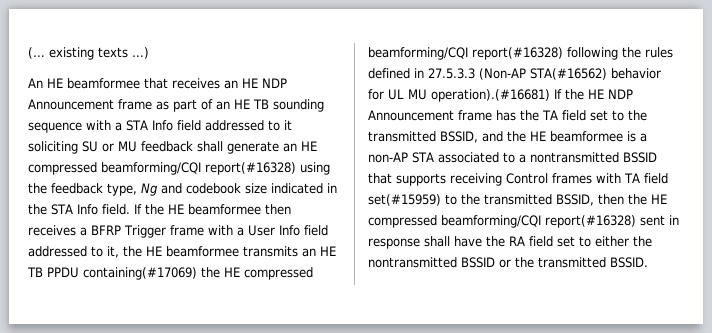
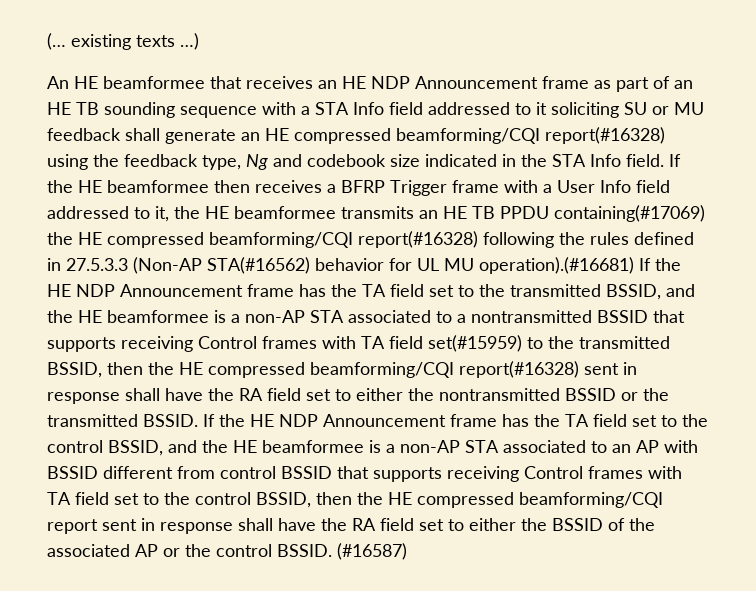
(648, 262) none -> [203,414,708,427] [47,440,698,456] [47,466,682,482] [47,492,663,508] [47,518,655,534] [47,543,407,560] If the HE NDP Announcement frame has the TA field set to the control BSSID, and the HE beamformee is a non-AP STA associated to an AP with BSSID different from control BSSID that supports receiving Control frames with TA field set to the control BSSID, then the HE compressed beamforming/CQI report sent in response shall have the RA field set to either the BSSID of the associated AP or the control BSSID. (#16587)

